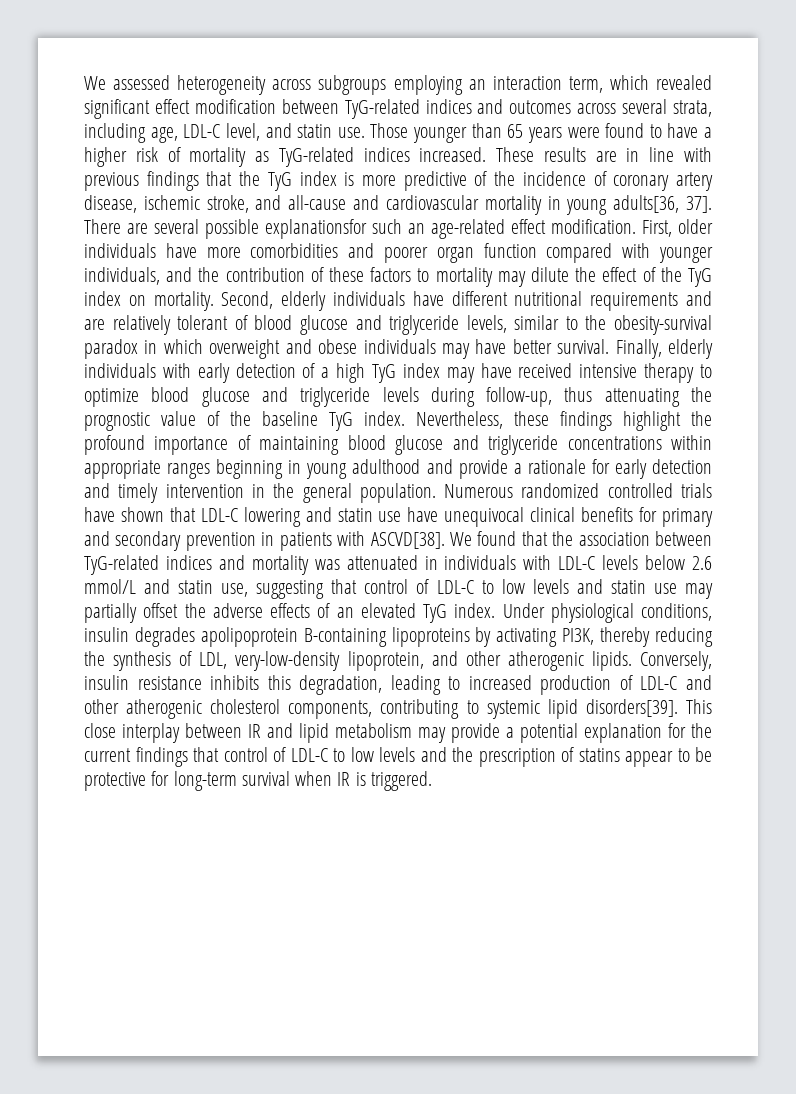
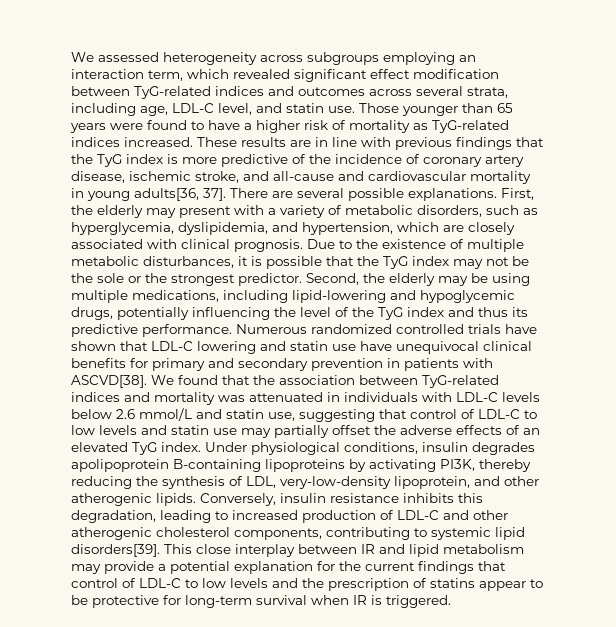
[265,219,713,239] [84,243,713,263] [84,267,713,287] [84,291,712,311] [84,315,712,335] [84,339,713,359] [84,363,712,383] [84,387,712,407] [84,411,712,431] [84,435,713,455] [84,459,712,479] [84,483,436,503] explanationsfor such an age-related effect modification. First, older individuals have more comorbidities and poorer organ function compared with younger individuals, and the contribution of these factors to mortality may dilute the effect of the TyG index on mortality. Second, elderly individuals have different nutritional requirements and are relatively tolerant of blood glucose and triglyceride levels, similar to the obesity-survival paradox in which overweight and obese individuals may have better survival. Finally, elderly individuals with early detection of a high TyG index may have received intensive therapy to optimize blood glucose and triglyceride levels during follow-up, thus attenuating the prognostic value of the baseline TyG index. Nevertheless, these findings highlight the profound importance of maintaining blood glucose and triglyceride concentrations within appropriate ranges beginning in young adulthood and provide a rationale for early detection and timely intervention in the general population. -> [408,188,534,201] [71,205,538,218] [71,222,515,235] [71,239,524,252] [71,256,529,269] [71,273,530,286] [71,290,515,303] [71,307,528,320] [71,324,232,337] explanations. First, the elderly may present with a variety of metabolic disorders, such as hyperglycemia, dyslipidemia, and hypertension, which are closely associated with clinical prognosis. Due to the existence of multiple metabolic disturbances, it is possible that the TyG index may not be the sole or the strongest predictor. Second, the elderly may be using multiple medications, including lipid-lowering and hypoglycemic drugs, potentially influencing the level of the TyG index and thus its predictive performance.

